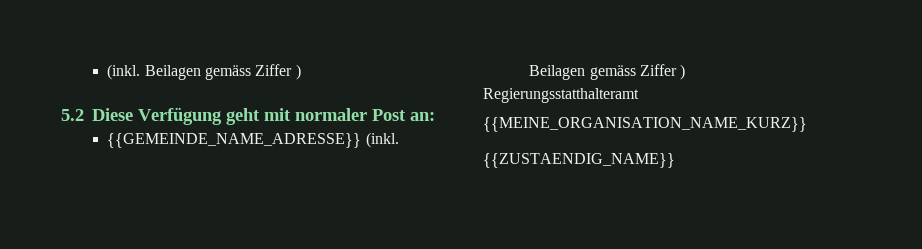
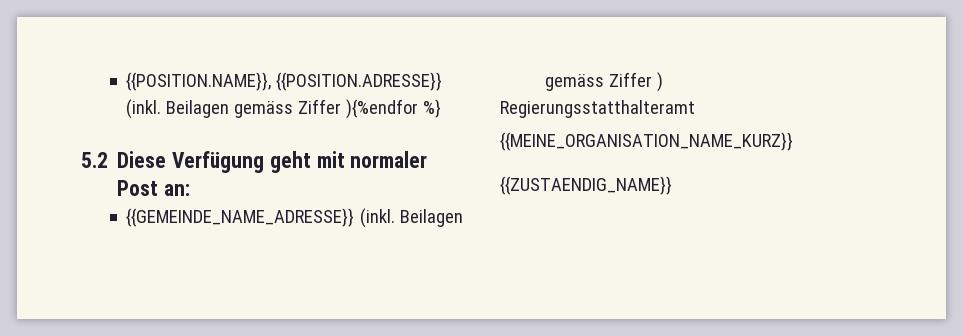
[107,64,301,80] (inkl. Beilagen gemäss Ziffer ) -> [126,72,443,91] [126,99,442,119] {{POSITION.NAME}}, {{POSITION.ADRESSE}} (inkl. Beilagen gemäss Ziffer ){%endfor %}

